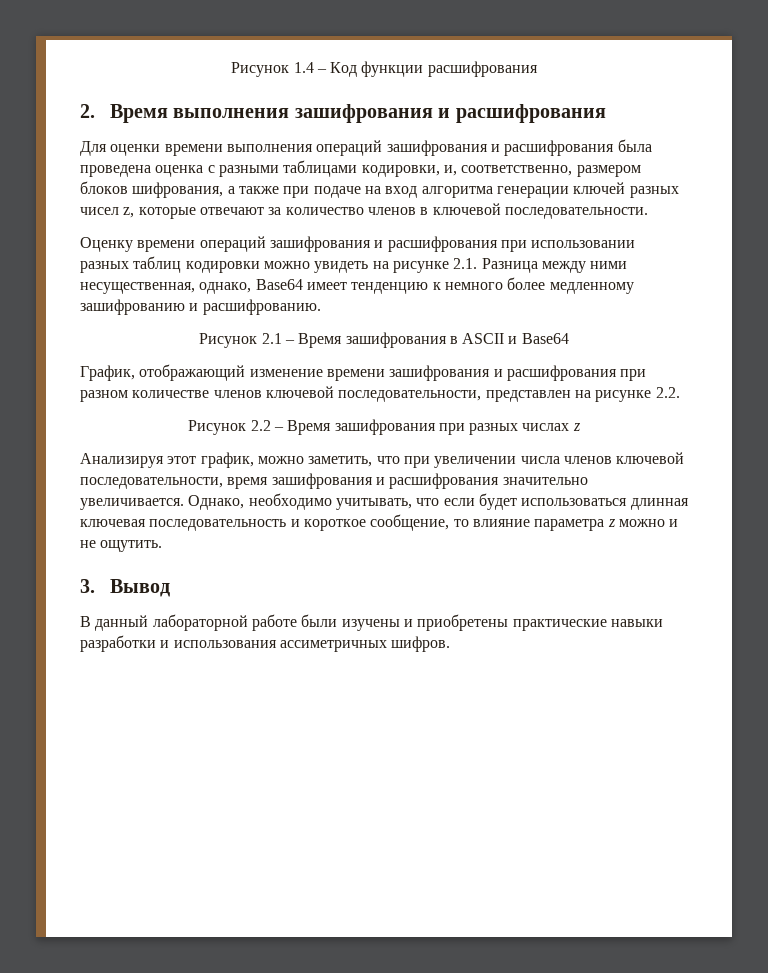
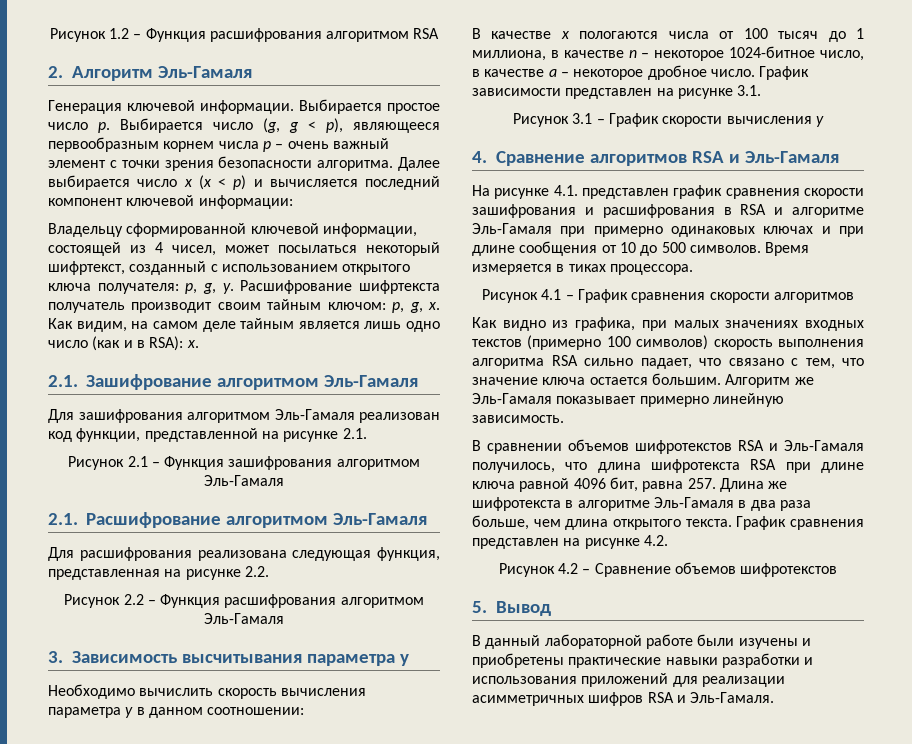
[231,61,538,77] Рисунок 1.4 – Код функции расшифрования -> [49,28,440,42] Рисунок 1.2 – Функция расшифрования алгоритмом RSA
[109,104,606,123] [80,139,652,156] [80,160,641,177] [80,181,679,198] [80,203,648,219] [80,236,636,252] [80,256,628,273] [80,277,634,294] [80,299,321,315] [199,332,569,348] [80,364,647,381] [80,386,571,402] Время выполнения зашифрования и расшифрования // Для оценки времени выполнения операций зашифрования и расшифрования была проведена оценка с разными таблицами кодировки, и, соответственно, размером блоков шифрования, а также при подаче на вход алгоритма генерации ключей разных чисел z, которые отвечают за количество членов в ключевой последовательности. // Оценку времени операций зашифрования и расшифрования при использовании разных таблиц кодировки можно увидеть на рисунке 2.1. Разница между ними несущественная, однако, Base64 имеет тенденцию к немного более медленному зашифрованию и расшифрованию. // Рисунок 2.1 – Время зашифрования в ASCII и Base64 // График, отображающий изменение времени зашифрования и расшифрования при разном количестве членов ключевой последовательности, представлен -> [72,66,253,81] [48,99,440,114] [48,118,440,133] [48,137,389,152] [48,156,440,171] [48,175,440,190] [48,195,293,209] [48,223,417,237] [48,242,440,256] [48,261,411,275] [48,280,441,294] [48,299,441,313] [48,318,440,332] [48,336,199,351] [48,374,418,390] [48,409,440,423] [48,428,367,442] [68,456,420,470] [204,475,284,486] [48,512,427,528] [48,547,440,561] [48,569,160,580] Алгоритм Эль-Гамаля // Генерация ключевой информации. Выбирается простое число р. Выбирается число (g, g < p), являющееся первообразным корнем числа р – очень важный элемент с точки зрения безопасности алгоритма. Далее выбирается число х (х < p) и вычисляется последний компонент ключевой информации: // Владельцу сформированной ключевой информации, состоящей из 4 чисел, может посылаться некоторый шифртекст, созданный с использованием открытого ключа получателя: p, g, y. Расшифрование шифртекста получатель производит своим тайным ключом: p, g, х. Как видим, на самом деле тайным является лишь одно число (как и в RSA): х. // 2.1. Зашифрование алгоритмом Эль-Гамаля // Для зашифрования алгоритмом Эль-Гамаля реализован код функции, представленной на рисунке 2.1. // Рисунок 2.1 – Функция зашифрования алгоритмом Эль-Гамаля // 2.1. Расшифрование алгоритмом Эль-Гамаля // Для расшифрования реализована следующая функция, представленная
[287,419,581,435] [80,452,685,468] [80,473,588,489] [80,493,689,510] [80,514,679,531] [80,540,163,552] [80,579,95,593] Время зашифрования при разных числах z // Анализируя этот график, можно заметить, что при увеличении числа членов ключевой последовательности, время зашифрования и расшифрования значительно увеличивается. Однако, необходимо учитывать, что если будет использоваться длинная ключевая последовательность и короткое сообщение, то влияние параметра z можно и не ощутить. // 3. -> [160,594,424,608] [204,613,284,624] [48,651,410,666] [48,684,366,699] [48,707,305,718] [472,28,864,42] [472,46,864,61] [472,65,810,80] [472,85,762,99] [513,113,824,127] [472,151,839,166] [472,185,864,199] [472,204,864,218] [472,223,864,237] [472,241,810,256] [472,264,693,275] [482,289,854,303] [472,317,864,331] [472,335,864,350] [472,355,864,369] [472,373,814,388] [472,393,784,407] [472,415,564,423] [472,439,864,454] [472,459,864,473] [472,477,788,492] [472,497,811,511] [472,515,865,530] [472,535,668,549] [498,562,838,577] [472,601,487,613] Функция расшифрования алгоритмом Эль-Гамаля // 3. Зависимость высчитывания параметра y // Необходимо вычислить скорость вычисления параметра y в данном соотношении: // В качестве x пологаются числа от 100 тысяч до 1 миллиона, в качестве n – некоторое 1024-битное число, в качестве a – некоторое дробное число. График зависимости представлен на рисунке 3.1. // Рисунок 3.1 – График скорости вычисления y // 4. Сравнение алгоритмов RSA и Эль-Гамаля // На рисунке 4.1. представлен график сравнения скорости зашифрования и расшифрования в RSA и алгоритме Эль-Гамаля при примерно одинаковых ключах и при длине сообщения от 10 до 500 символов. Время измеряется в тиках процессора. // Рисунок 4.1 – График сравнения скорости алгоритмов // Как видно из графика, при малых значениях входных текстов (примерно 100 символов) скорость выполнения алгоритма RSA сильно падает, что связано с тем, что значение ключа остается большим. Алгоритм же Эль-Гамаля показывает примерно линейную зависимость. // В сравнении объемов шифротекстов RSA и Эль-Гамаля получилось, что длина шифротекста RSA при длине ключа равной 4096 бит, равна 257. Длина же шифротекста в алгоритме Эль-Гамаля в два раза больше, чем длина открытого текста. График сравнения представлен на рисунке 4.2. // Рисунок 4.2 – Сравнение объемов шифротекстов // 5.
[279,636,451,652] ассиметричных шифров. -> [581,673,785,687] [472,692,775,706] приложений для реализации асимметричных шифров RSA и Эль-Гамаля.

